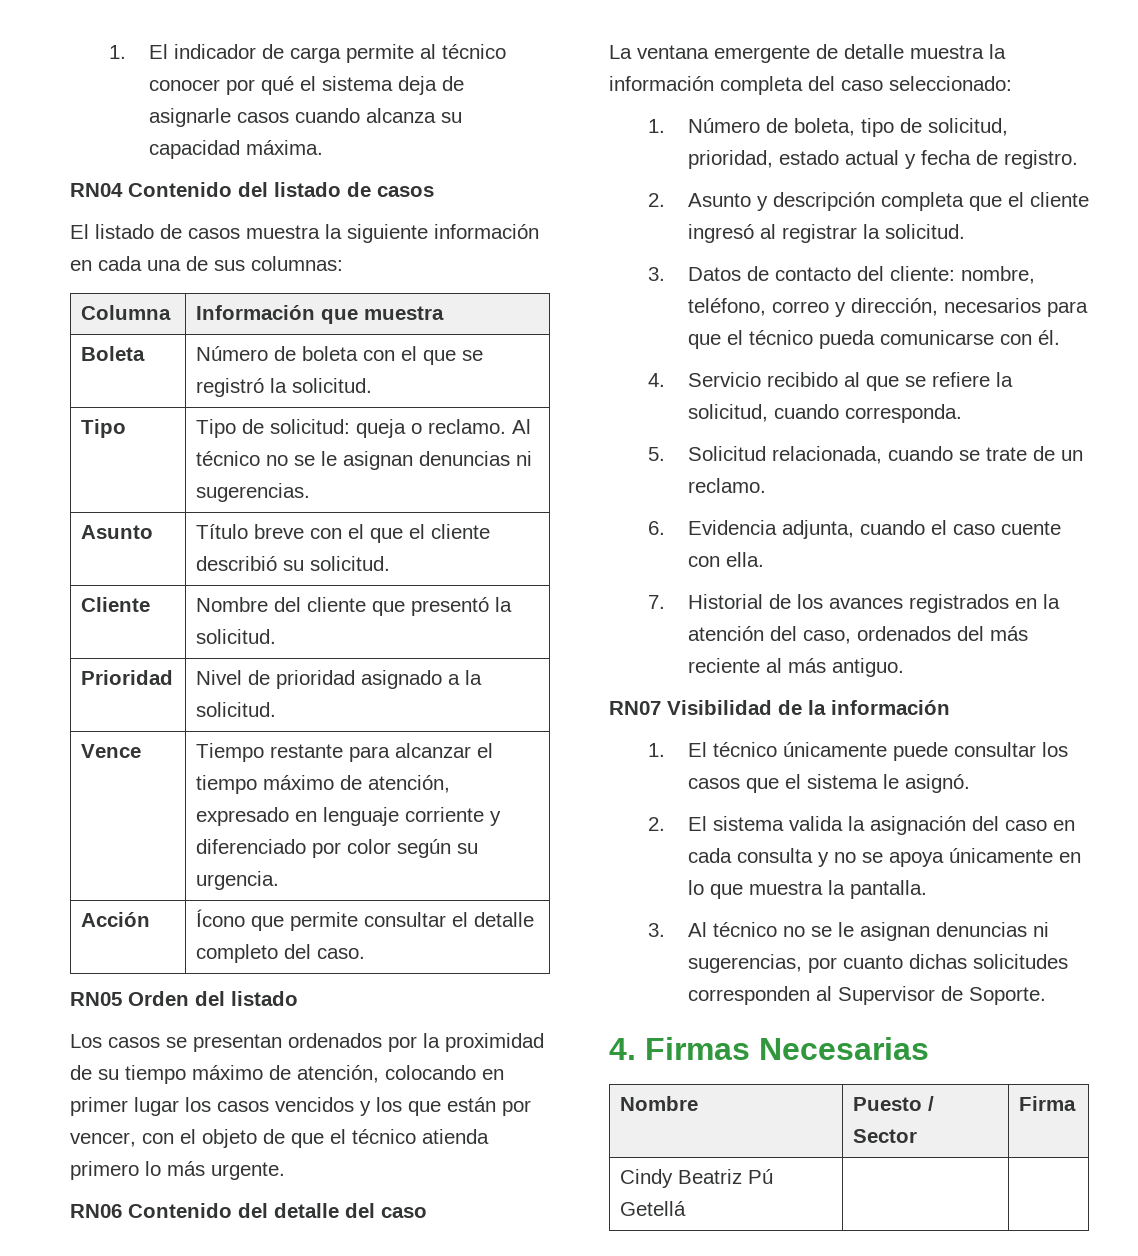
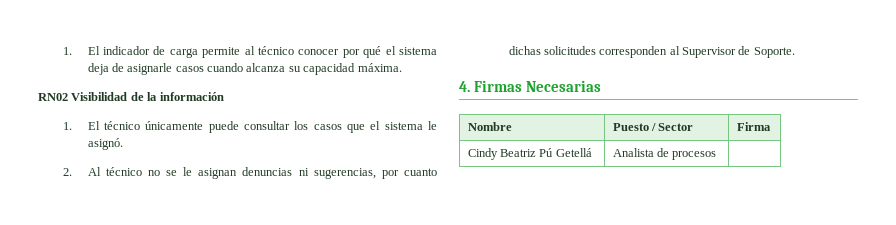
[70,182,434,197] [70,224,539,243] [70,256,343,271] [81,305,172,320] [196,305,445,324] [81,346,146,361] [196,346,484,365] [196,378,373,397] [81,419,127,438] [196,419,532,438] [196,451,533,470] [196,483,311,502] [81,525,154,539] [196,524,491,543] [196,556,391,571] [81,597,151,612] [196,597,513,616] [196,629,277,644] [81,670,174,685] [196,670,483,689] [196,702,277,717] [81,744,142,758] [196,743,494,762] [196,775,451,794] [196,807,502,826] [196,839,479,858] [196,871,280,890] [81,912,151,927] [196,909,535,931] [196,944,366,963] [70,991,298,1006] [70,1033,544,1052] [70,1065,504,1084] [70,1097,531,1116] [70,1129,489,1148] [70,1161,285,1180] [70,1203,427,1218] [609,44,1006,63] [609,76,1012,95] [648,118,1008,137] [687,150,1078,169] [648,192,1089,211] [687,224,965,243] [648,266,1035,284] [687,298,1088,317] [687,330,1060,349] [648,372,1013,391] [687,404,962,423] [648,446,1083,464] [687,478,766,493] [648,520,1061,539] [687,552,764,567] [648,594,1060,613] [687,626,1028,644] [687,658,904,677] [609,701,661,715] RN04 Contenido del listado de casos // El listado de casos muestra la siguiente información en cada una de sus columnas: // Columna | Información que muestra // Boleta | Número de boleta con el que se registró la solicitud. // Tipo | Tipo de solicitud: queja o reclamo. Al técnico no se le asignan denuncias ni sugerencias. // Asunto | Título breve con el que el cliente describió su solicitud. // Cliente | Nombre del cliente que presentó la solicitud. // Prioridad | Nivel de prioridad asignado a la solicitud. // Vence | Tiempo restante para alcanzar el tiempo máximo de atención, expresado en lenguaje corriente y diferenciado por color según su urgencia. // Acción | Ícono que permite consultar el detalle completo del caso. // RN05 Orden del listado // Los casos se presentan ordenados por la proximidad de su tiempo máximo de atención, colocando en primer lugar los casos vencidos y los que están por vencer, con el objeto de que el técnico atienda primero lo más urgente. // RN06 Contenido del detalle del caso // La ventana emergente de detalle muestra la información completa del caso seleccionado: // 1. Número de boleta, tipo de solicitud, prioridad, estado actual y fecha de registro. // 2. Asunto y descripción completa que el cliente ingresó al registrar la solicitud. // 3. Datos de contacto del cliente: nombre, teléfono, correo y dirección, necesarios para que el técnico pueda comunicarse con él. // 4. Servicio recibido al que se refiere la solicitud, cuando corresponda. // 5. Solicitud relacionada, cuando se trate de un reclamo. // 6. Evidencia adjunta, cuando el caso cuente con ella. // 7. Historial de los avances registrados en la atención del caso, ordenados del más reciente al más antiguo. // RN07 -> [38,93,68,101] RN02
[687,816,1075,835] [687,848,1081,867] [687,880,927,899] [648,923,666,937] El sistema valida la asignación del caso en cada consulta y no se apoya únicamente en lo que muestra la pantalla. // 3. -> (72, 172) none
(687, 1208) none -> [612,148,717,160] Analista de procesos

